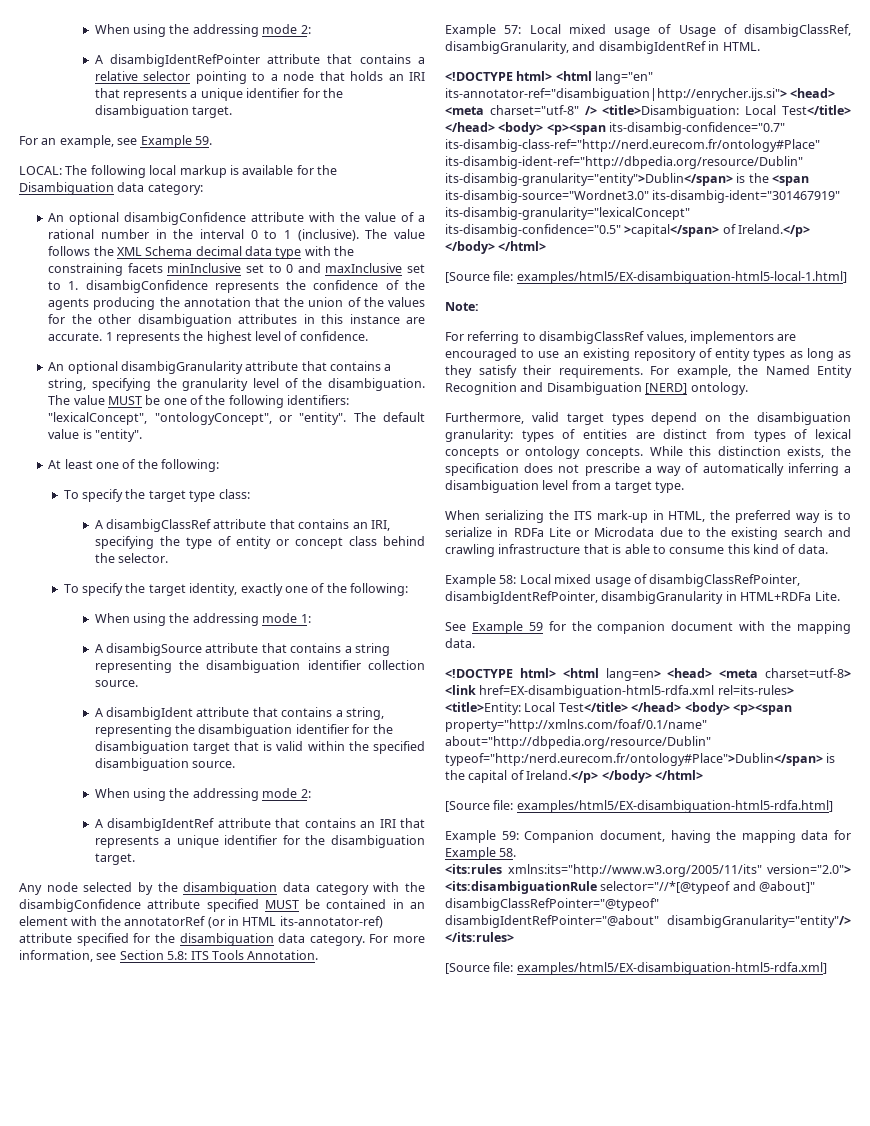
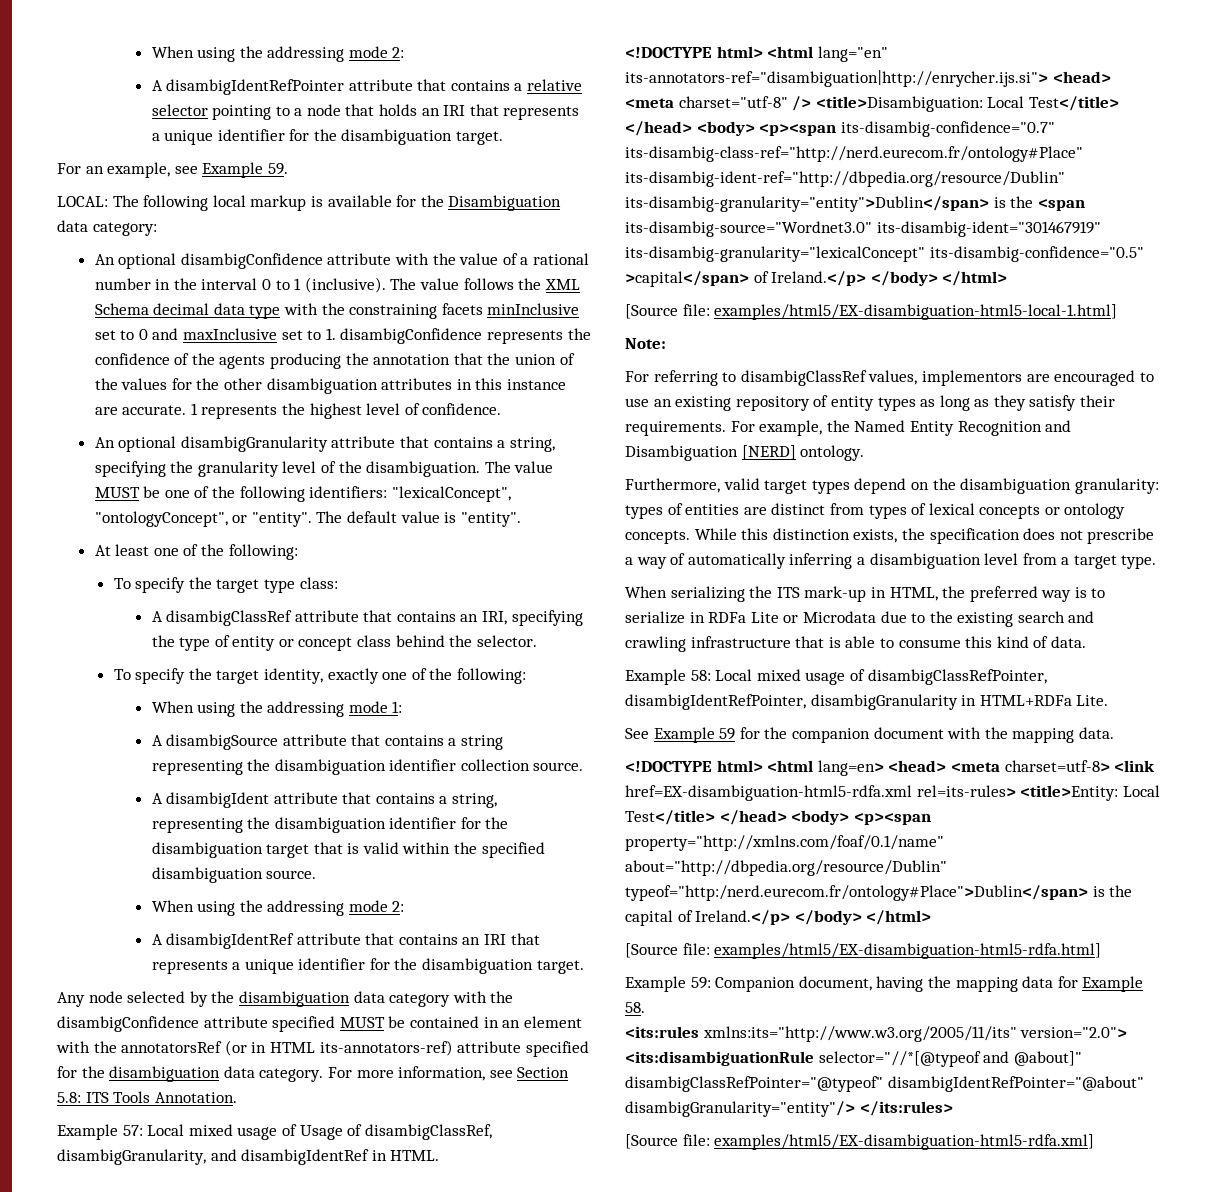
[124,916,206,926] annotatorRef -> [121,1041,223,1053] annotatorsRef
[279,916,383,928] its-annotator-ref) -> [319,1040,453,1056] its-annotators-ref)
[445,88,787,101] its-annotator-ref="disambiguation|http://enrycher.ijs.si"> -> [625,70,1048,87] its-annotators-ref="disambiguation|http://enrycher.ijs.si">

